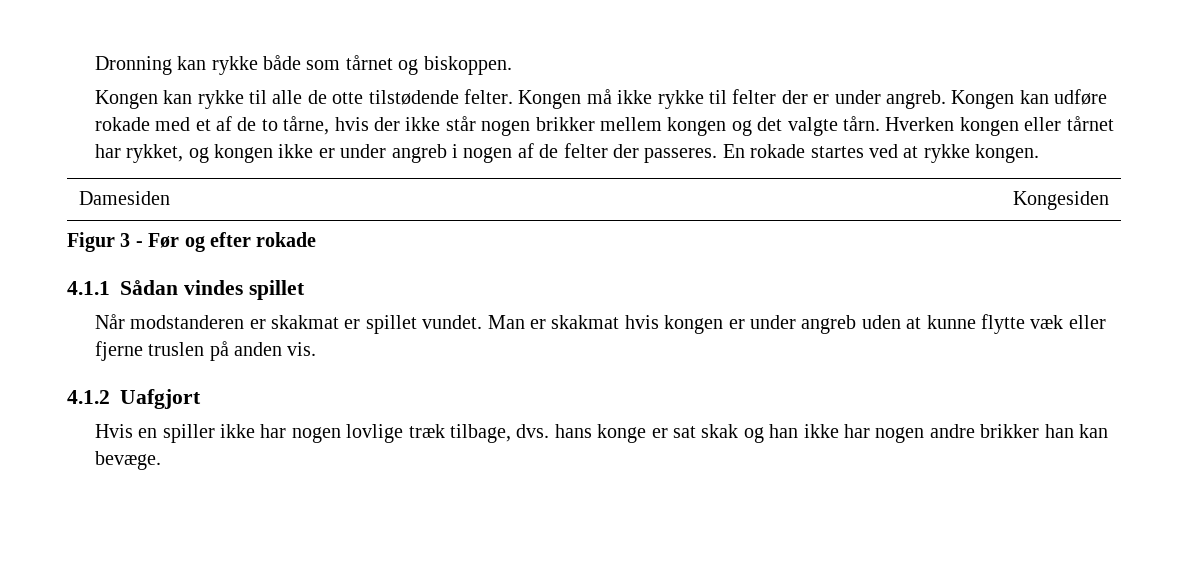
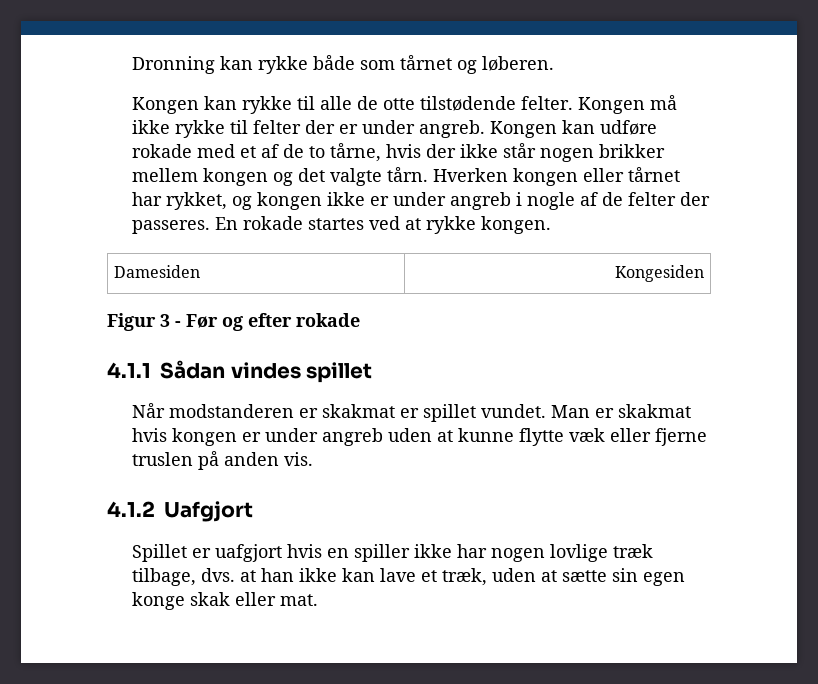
[423,56,512,75] biskoppen. -> [481,56,554,71] løberen.
[463,147,513,163] nogen -> [526,192,575,210] nogle
[94,424,133,438] Hvis -> [131,544,322,562] Spillet er uafgjort hvis
[554,424,1108,443] [94,451,161,470] hans konge er sat skak og han ikke har nogen andre brikker han kan bevæge. -> [239,568,685,586] [131,592,318,610] at han ikke kan lave et træk, uden at sætte sin egen konge skak eller mat.

